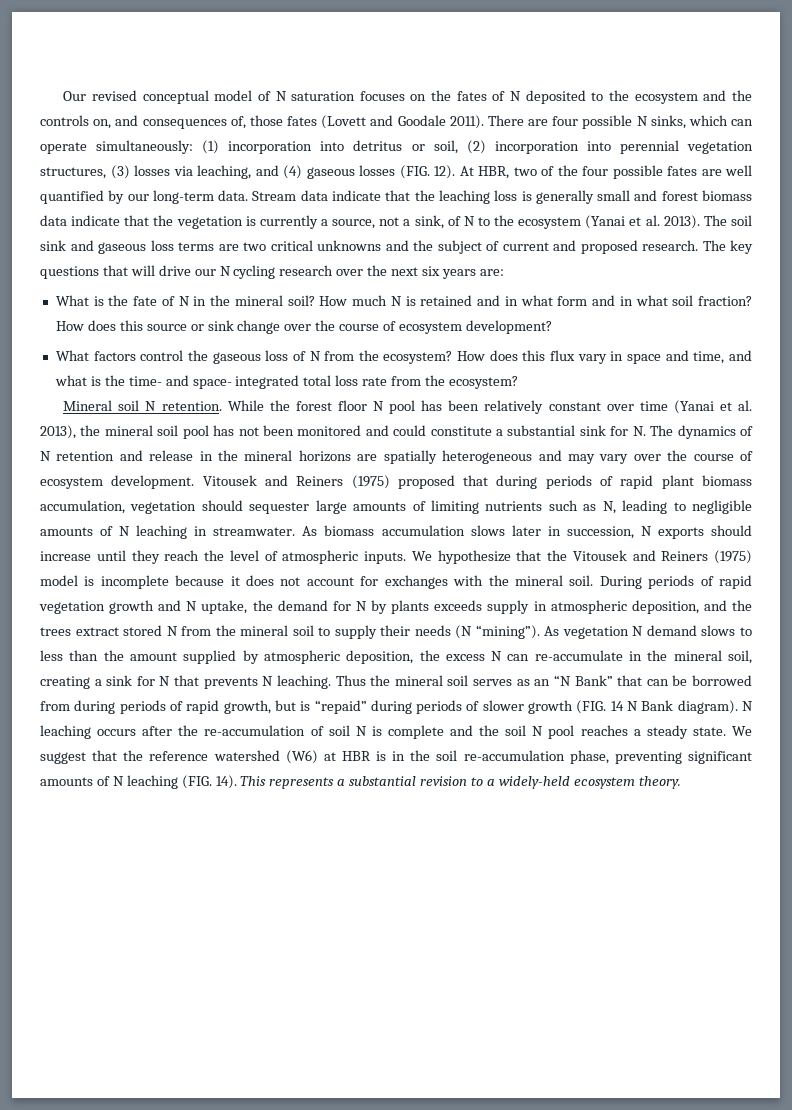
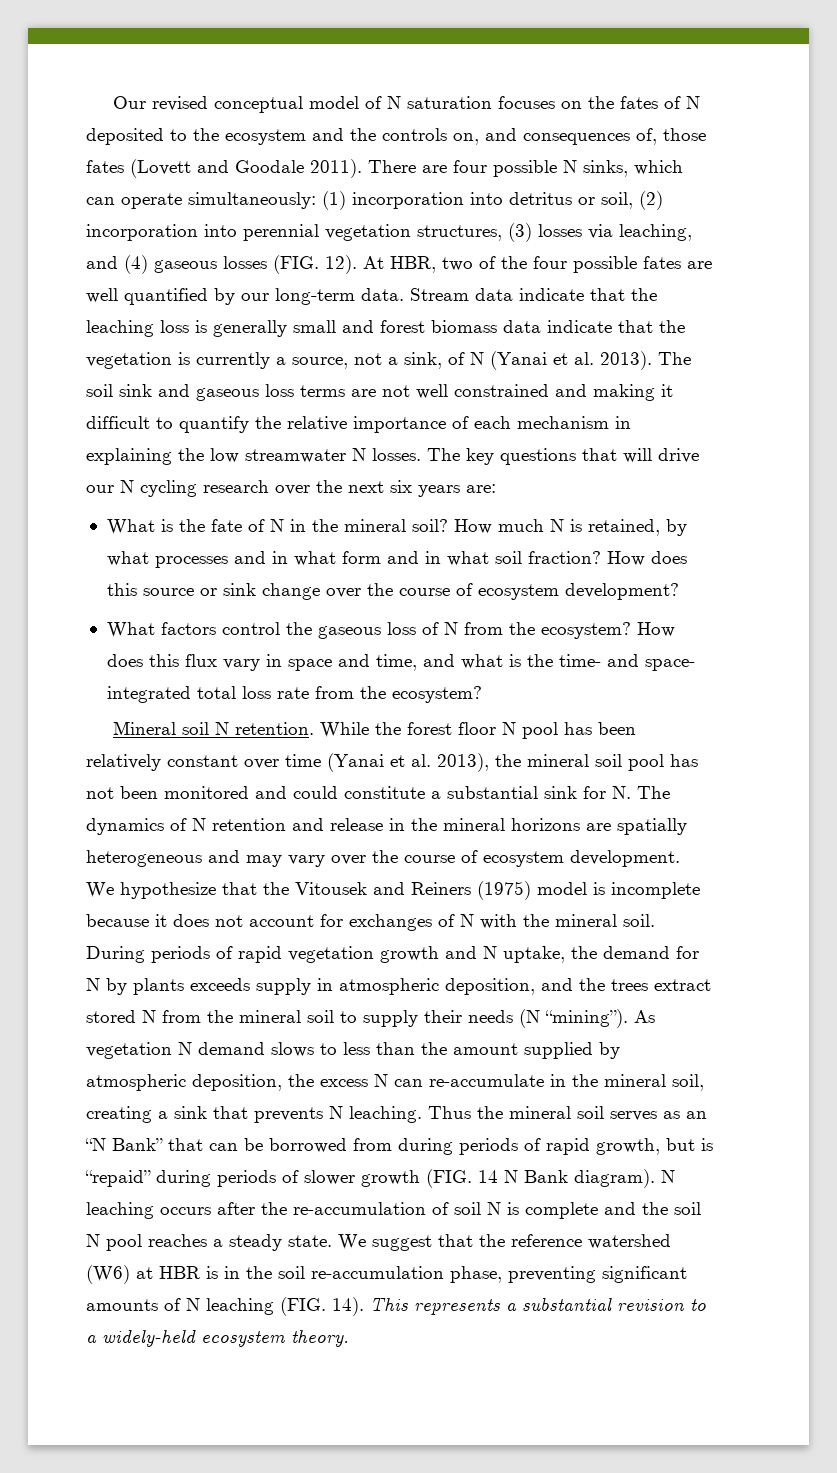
[477,215,582,229] to the ecosystem -> (484, 358) none
[243,240,698,254] two critical unknowns and the subject of current and proposed research. -> [382,384,673,401] [86,416,631,433] [86,448,421,465] not well constrained and making it difficult to quantify the relative importance of each mechanism in explaining the low streamwater N losses.
[420,295,473,306] retained -> [587,519,687,536] [106,551,228,568] retained, by what processes
[202,475,752,489] [40,500,753,514] [40,525,753,539] [40,550,406,564] Vitousek and Reiners (1975) proposed that during periods of rapid plant biomass accumulation, vegetation should sequester large amounts of limiting nutrients such as N, leading to negligible amounts of N leaching in streamwater. As biomass accumulation slows later in succession, N exports should increase until they reach the level of atmospheric inputs. -> (680, 858) none
(448, 582) none -> [438,914,474,927] of N
[136,676,171,686] for N -> (207, 1112) none

